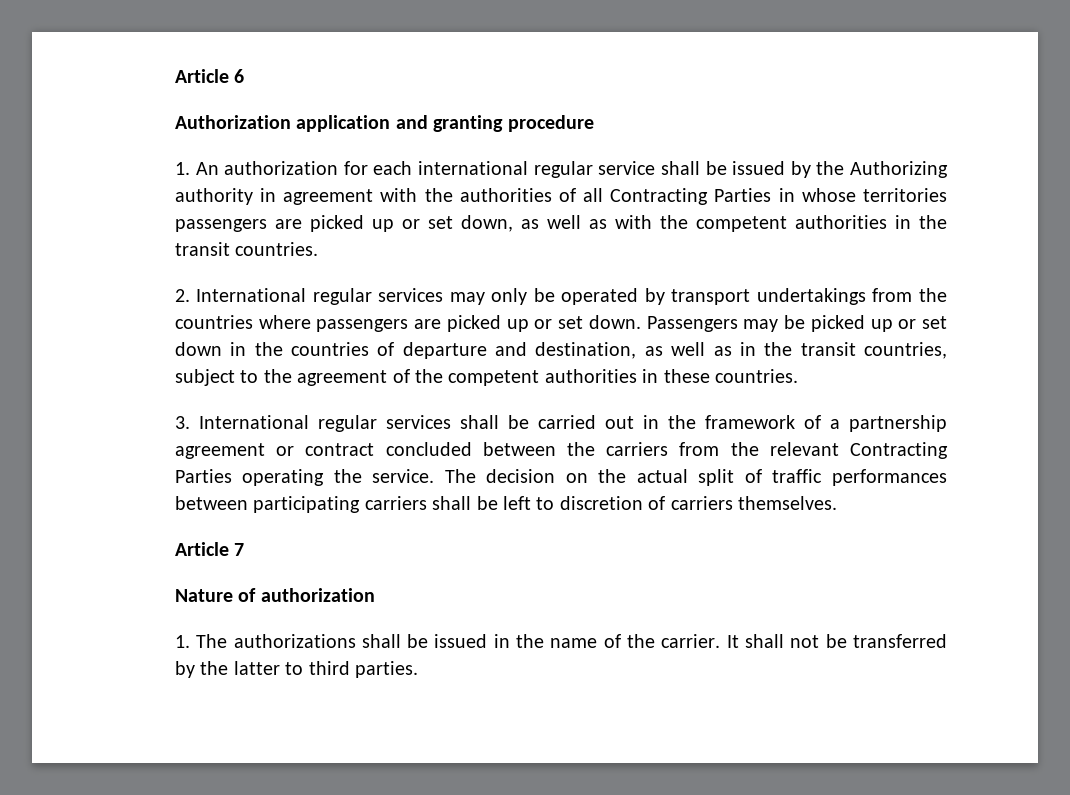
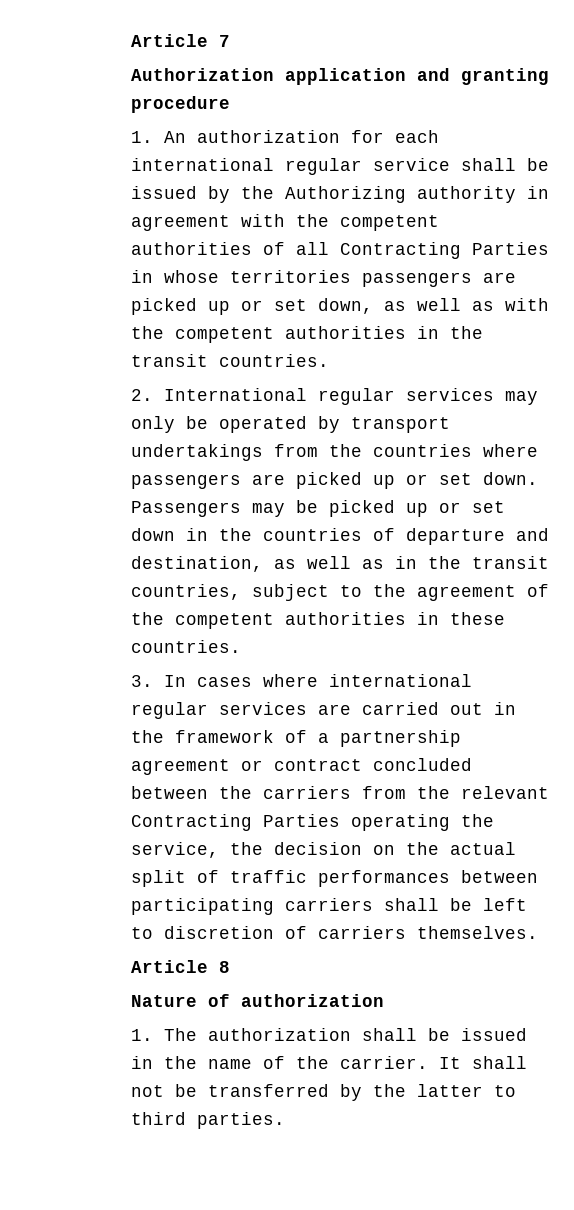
[174,69,245,83] Article 6 -> [131,34,231,47] Article 7
(453, 195) none -> [340,215,440,231] competent
[198,415,529,432] International regular services shall be -> [164,674,473,687] [131,702,352,719] In cases where international regular services are
[372,469,476,483] service. The -> [131,842,264,858] service, the
[234,543,245,556] 7 -> [219,961,231,973] 8
[233,634,356,648] authorizations -> [208,1028,352,1041] authorization

